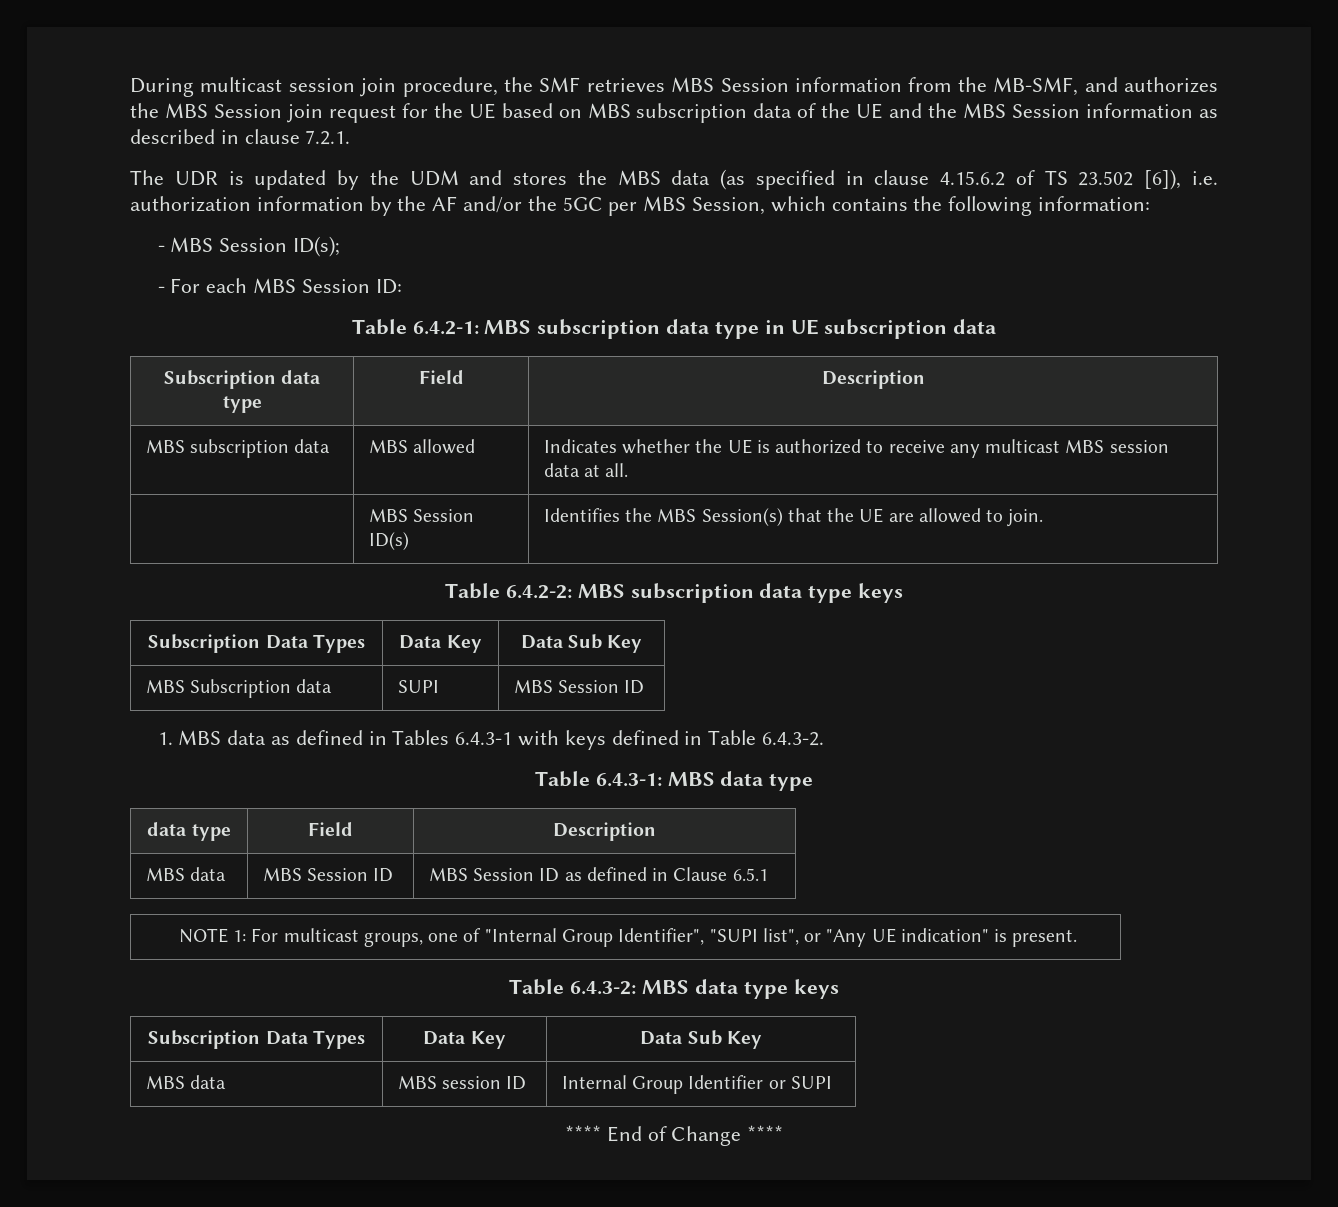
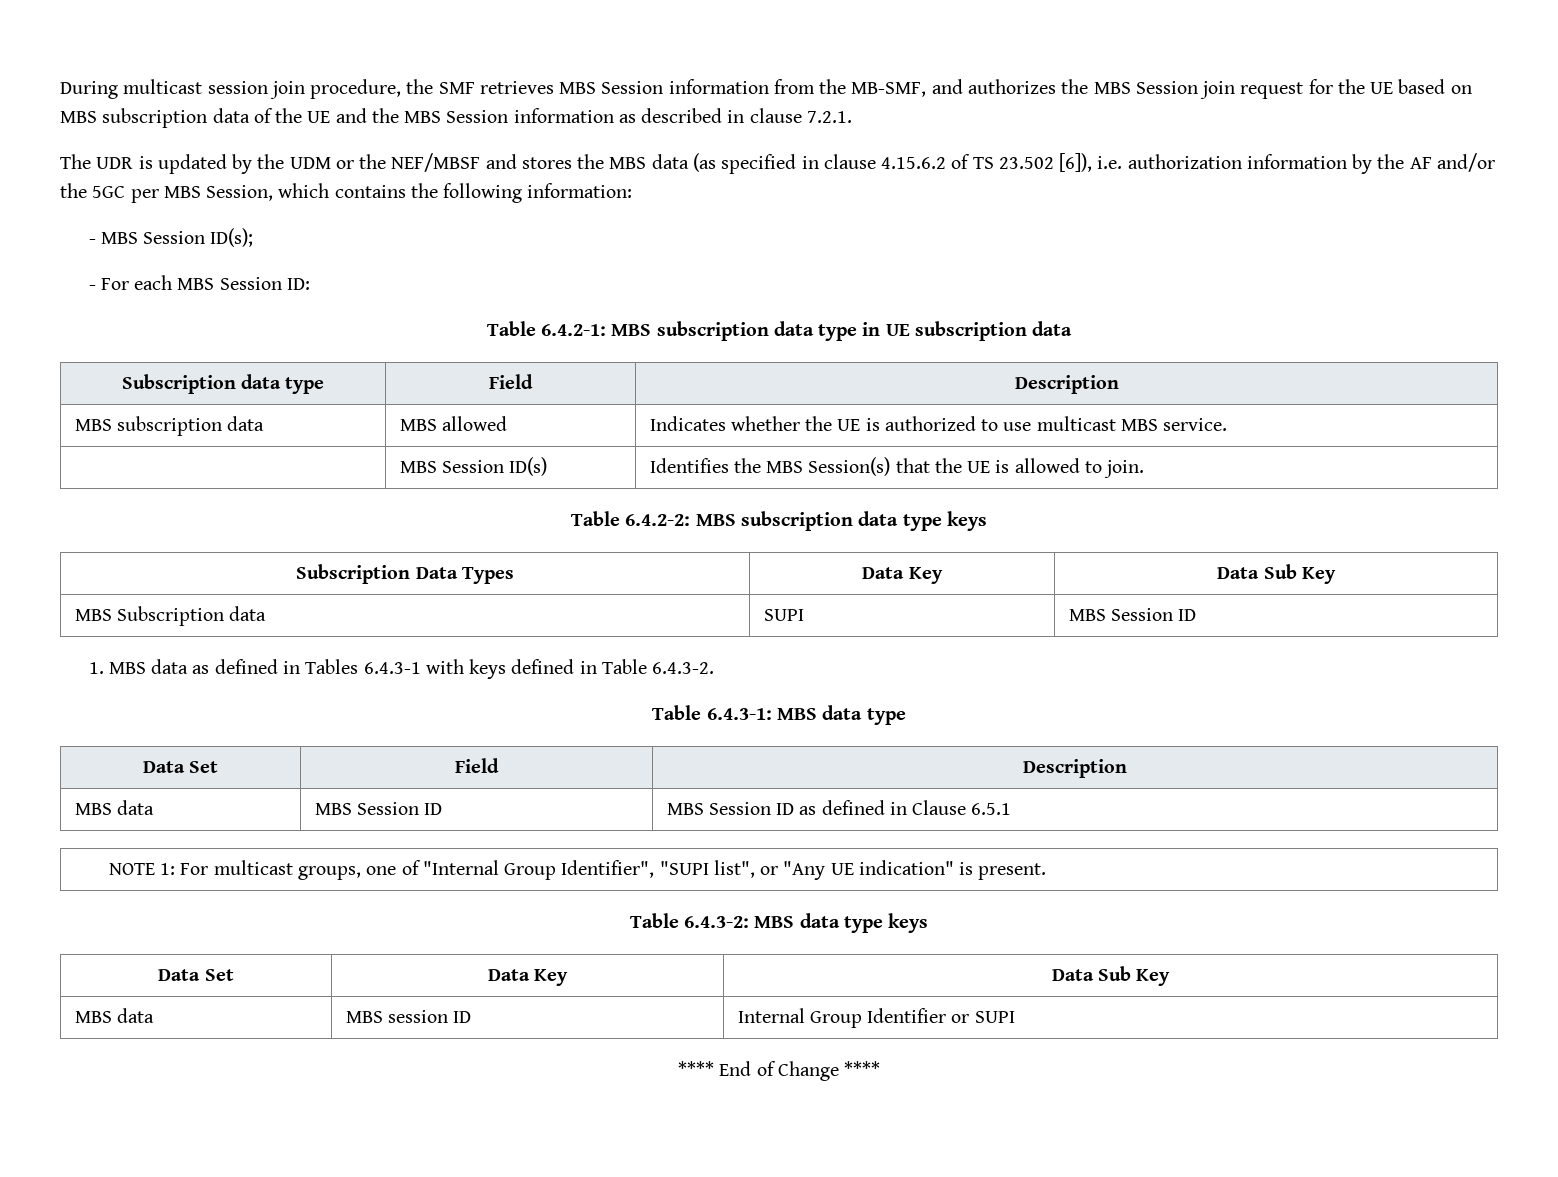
(459, 178) none -> [335,153,481,172] or the NEF/MBSF
[888,439,1169,458] [543,463,629,477] receive any multicast MBS session data at all. -> [1003,416,1228,431] use multicast MBS service.
[888,513,914,522] are -> [995,460,1010,473] is
[147,822,231,841] data type -> [142,761,219,773] Data Set
[148,1030,365,1049] Subscription Data Types -> [158,969,234,981] Data Set

